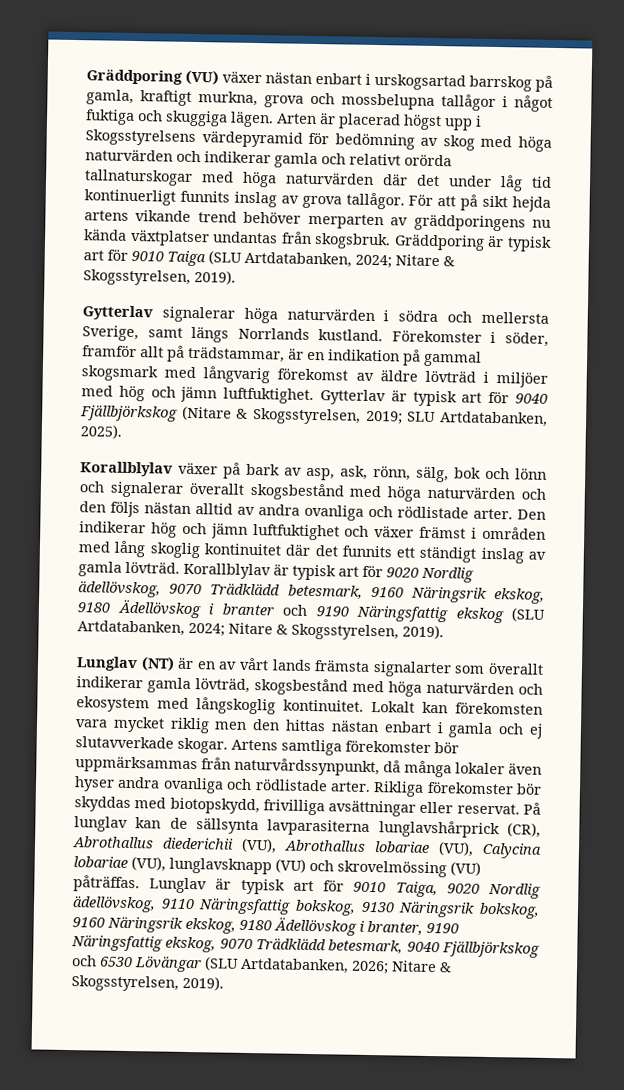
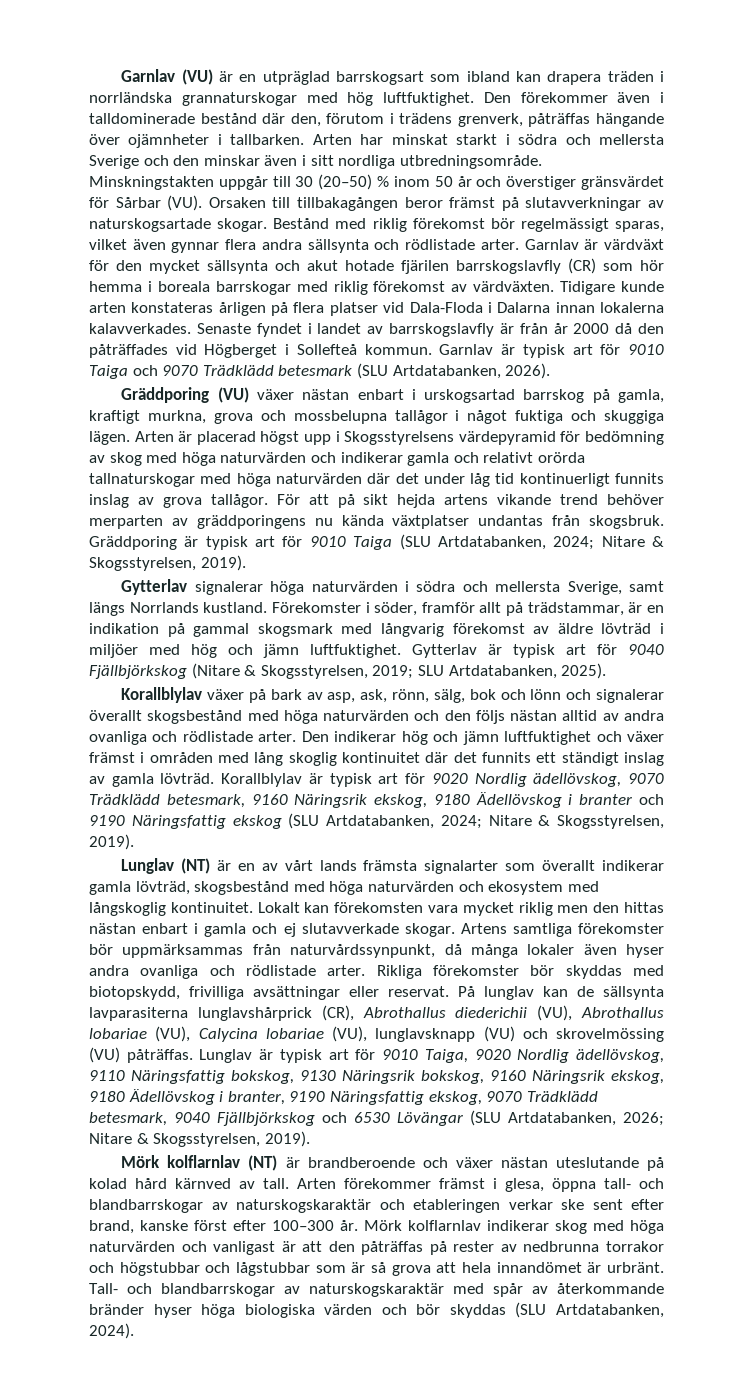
(86, 77) none -> [121,69,664,85] [89,92,664,106] [89,113,664,127] [89,134,664,148] [89,155,542,169] [89,174,664,190] [89,195,665,211] [89,218,664,232] [89,239,665,253] [89,258,664,274] [89,281,664,295] [89,302,665,316] [89,323,664,337] [89,344,665,358] [89,363,551,379] Garnlav (VU) är en utpräglad barrskogsart som ibland kan drapera träden i norrländska grannaturskogar med hög luftfuktighet. Den förekommer även i talldominerade bestånd där den, förutom i trädens grenverk, påträffas hängande över ojämnheter i tallbarken. Arten har minskat starkt i södra och mellersta Sverige och den minskar även i sitt nordliga utbredningsområde. Minskningstakten uppgår till 30 (20–50) % inom 50 år och överstiger gränsvärdet för Sårbar (VU). Orsaken till tillbakagången beror främst på slutavverkningar av naturskogsartade skogar. Bestånd med riklig förekomst bör regelmässigt sparas, vilket även gynnar flera andra sällsynta och rödlistade arter. Garnlav är värdväxt för den mycket sällsynta och akut hotade fjärilen barrskogslavfly (CR) som hör hemma i boreala barrskogar med riklig förekomst av värdväxten. Tidigare kunde arten konstateras årligen på flera platser vid Dala-Floda i Dalarna innan lokalerna kalavverkades. Senaste fyndet i landet av barrskogslavfly är från år 2000 då den påträffades vid Högberget i Sollefteå kommun. Garnlav är typisk art för 9010 Taiga och 9070 Trädklädd betesmark (SLU Artdatabanken, 2026). //
(224, 983) none -> [121,1155,664,1171] [89,1178,664,1192] [89,1199,664,1213] [89,1220,664,1234] [89,1241,664,1255] [89,1262,665,1276] [89,1283,664,1297] [89,1302,664,1318] [89,1323,134,1339] // Mörk kolflarnlav (NT) är brandberoende och växer nästan uteslutande på kolad hård kärnved av tall. Arten förekommer främst i glesa, öppna tall- och blandbarrskogar av naturskogskaraktär och etableringen verkar ske sent efter brand, kanske först efter 100–300 år. Mörk kolflarnlav indikerar skog med höga naturvärden och vanligast är att den påträffas på rester av nedbrunna torrakor och högstubbar och lågstubbar som är så grova att hela innandömet är urbränt. Tall- och blandbarrskogar av naturskogskaraktär med spår av återkommande bränder hyser höga biologiska värden och bör skyddas (SLU Artdatabanken, 2024).

